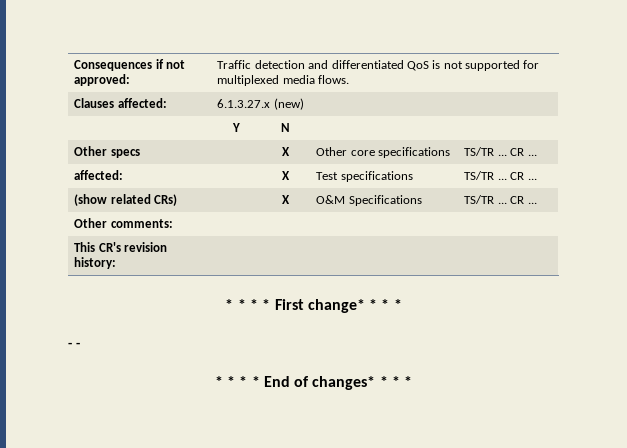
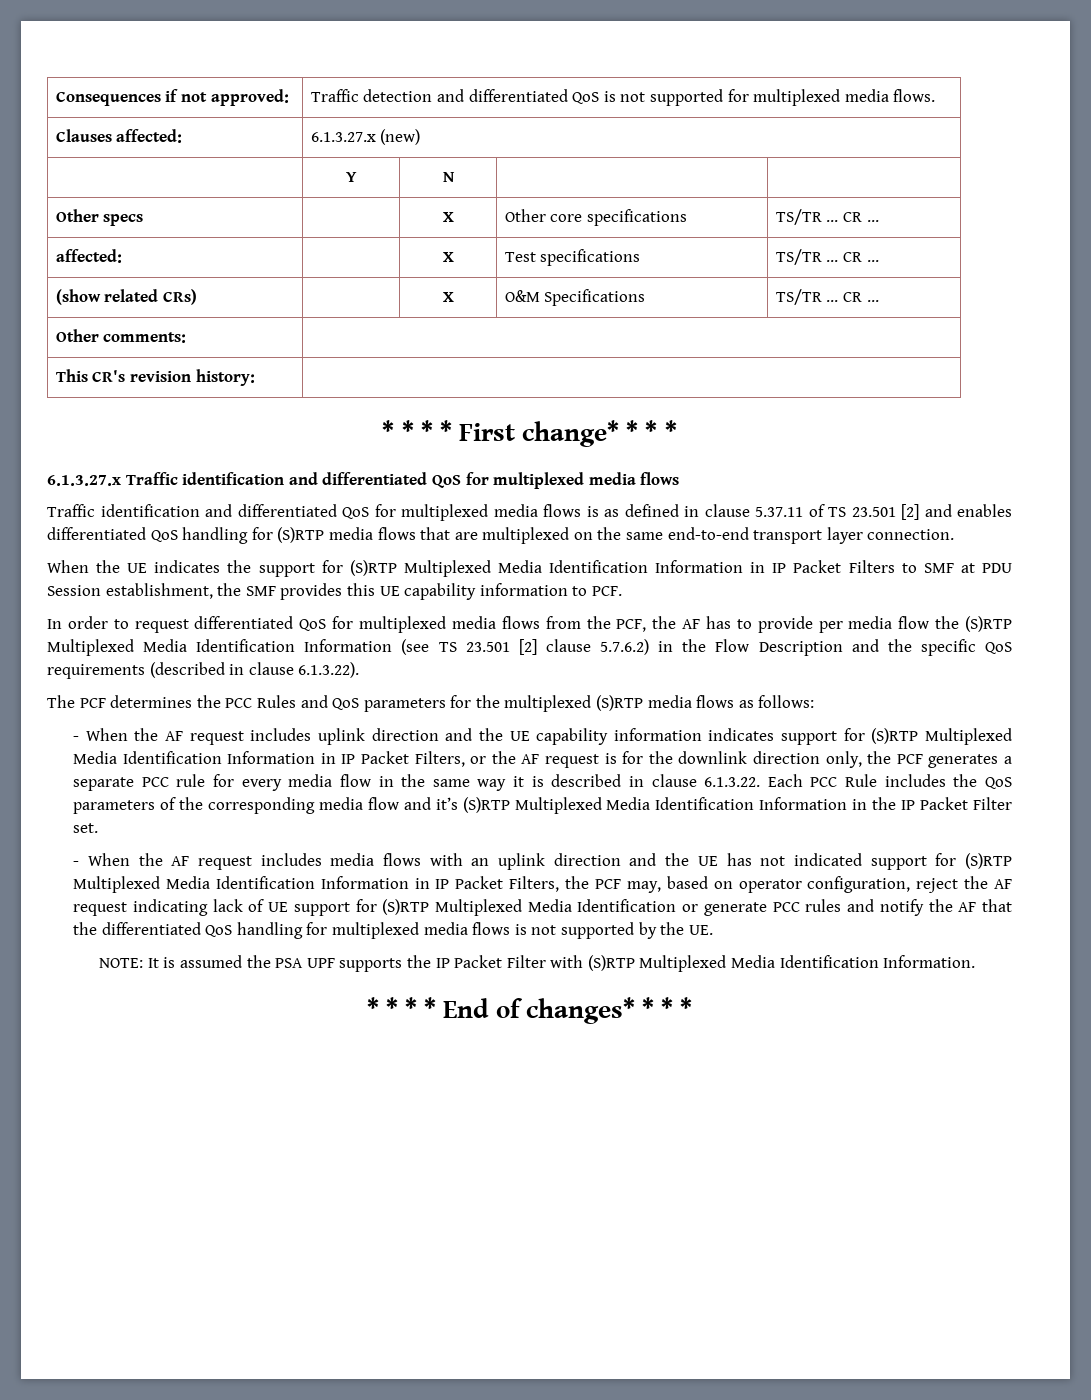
[68,342,80,348] - - -> [47,472,680,489] [47,504,1012,521] [47,527,955,544] [47,560,1012,577] [47,583,622,600] [47,616,1013,633] [47,639,1013,656] [47,662,360,679] [47,695,815,712] [73,728,1012,745] [73,751,1013,768] [73,774,1013,791] [73,797,1012,814] [73,823,99,833] [73,853,1012,870] [73,876,1012,893] [73,899,1013,916] [73,922,713,939] [99,955,976,972] 6.1.3.27.x Traffic identification and differentiated QoS for multiplexed media flows // Traffic identification and differentiated QoS for multiplexed media flows is as defined in clause 5.37.11 of TS 23.501 [2] and enables differentiated QoS handling for (S)RTP media flows that are multiplexed on the same end-to-end transport layer connection. // When the UE indicates the support for (S)RTP Multiplexed Media Identification Information in IP Packet Filters to SMF at PDU Session establishment, the SMF provides this UE capability information to PCF. // In order to request differentiated QoS for multiplexed media flows from the PCF, the AF has to provide per media flow the (S)RTP Multiplexed Media Identification Information (see TS 23.501 [2] clause 5.7.6.2) in the Flow Description and the specific QoS requirements (described in clause 6.1.3.22). // The PCF determines the PCC Rules and QoS parameters for the multiplexed (S)RTP media flows as follows: // - When the AF request includes uplink direction and the UE capability information indicates support for (S)RTP Multiplexed Media Identification Information in IP Packet Filters, or the AF request is for the downlink direction only, the PCF generates a separate PCC rule for every media flow in the same way it is described in clause 6.1.3.22. Each PCC Rule includes the QoS parameters of the corresponding media flow and it’s (S)RTP Multiplexed Media Identification Information in the IP Packet Filter set. // - When the AF request includes media flows with an uplink direction and the UE has not indicated support for (S)RTP Multiplexed Media Identification Information in IP Packet Filters, the PCF may, based on operator configuration, reject the AF request indicating lack of UE support for (S)RTP Multiplexed Media Identification or generate PCC rules and notify the AF that the differentiated QoS handling for multiplexed media flows is not supported by the UE. // NOTE: It is assumed the PSA UPF supports the IP Packet Filter with (S)RTP Multiplexed Media Identification Information.

